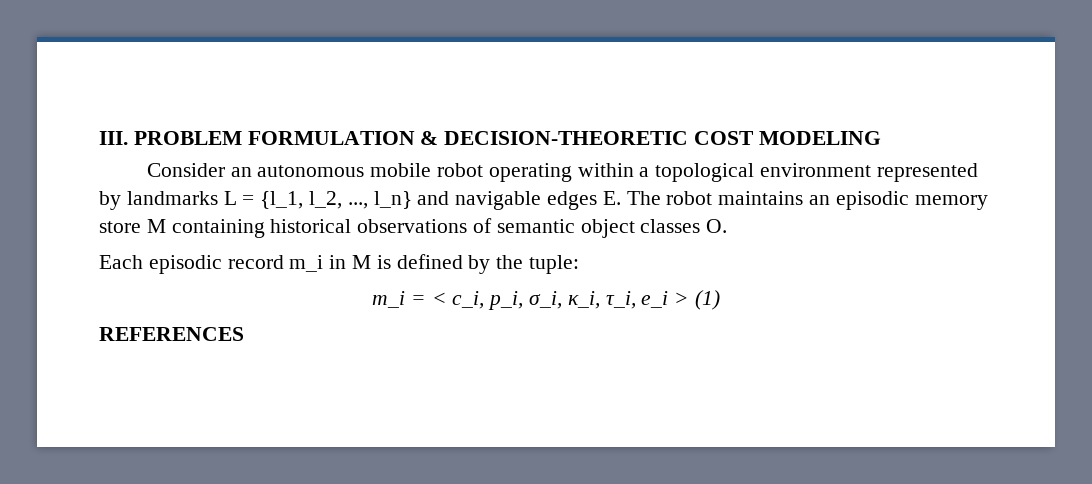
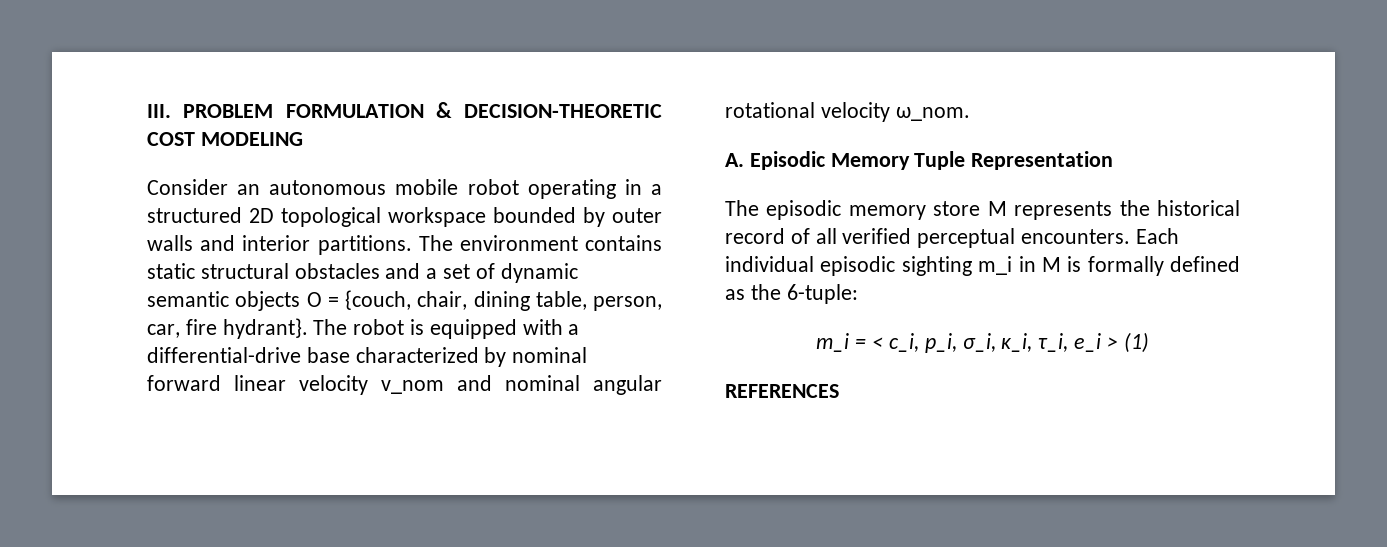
[577,163,978,182] [99,191,988,210] [99,218,728,238] [99,254,580,274] within a topological environment represented by landmarks L = {l_1, l_2, ..., l_n} and navigable edges E. The robot maintains an episodic memory store M containing historical observations of semantic object classes O. // Each episodic record m_i in M is defined by the tuple: -> [624,179,663,195] [147,207,662,227] [147,235,662,255] [147,263,578,283] [147,290,662,311] [147,318,580,339] [147,347,588,367] [147,375,662,395] [725,102,970,122] [725,151,1114,170] [725,200,1240,220] [725,228,1179,248] [725,256,1240,276] [725,284,858,304] in a structured 2D topological workspace bounded by outer walls and interior partitions. The environment contains static structural obstacles and a set of dynamic semantic objects O = {couch, chair, dining table, person, car, fire hydrant}. The robot is equipped with a differential-drive base characterized by nominal forward linear velocity v_nom and nominal angular rotational velocity ω_nom. // A. Episodic Memory Tuple Representation // The episodic memory store M represents the historical record of all verified perceptual encounters. Each individual episodic sighting m_i in M is formally defined as the 6-tuple:

